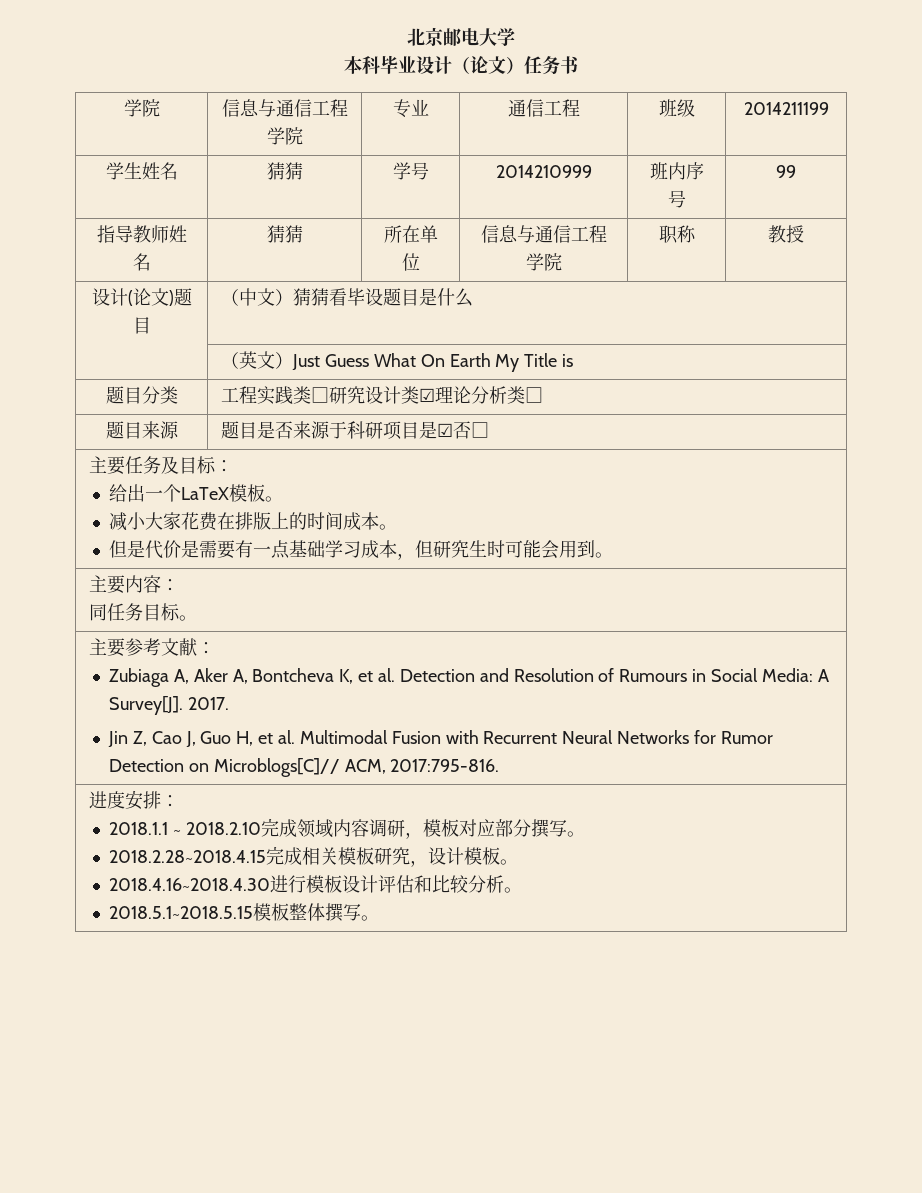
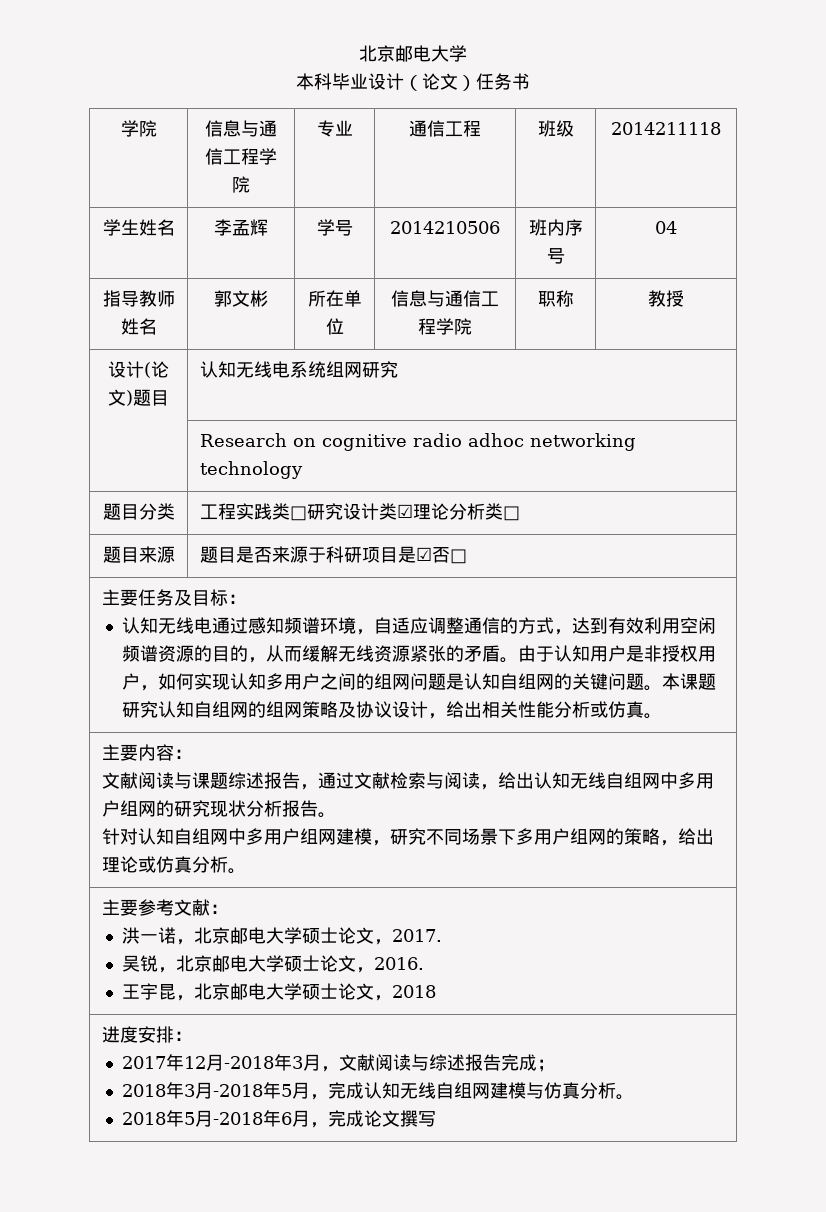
[743,102,829,115] 2014211199 -> [611,122,721,135] 2014211118
[266,162,303,180] 猜猜 -> [214,219,268,236] 李孟辉
[495,165,592,178] 2014210999 -> [390,221,500,234] 2014210506
[776,165,796,178] 99 -> [655,221,677,234] 04
[266,225,303,243] 猜猜 -> [214,290,268,307] 郭文彬
[221,288,474,307] [221,351,574,372] （中文）猜猜看毕设题目是什么 // | （英文）Just Guess What On Earth My Title is -> [200,361,399,378] [200,433,637,451] [200,461,304,479] 认知无线电系统组网研究 // | Research on cognitive radio adhoc networking technology
[108,484,283,502] [108,512,397,531] [108,540,613,560] [89,575,180,594] [89,603,198,621] [89,638,216,657] [108,668,829,687] [108,696,229,715] [107,730,773,748] [108,758,500,777] [89,790,180,810] [108,818,585,839] [108,846,518,867] [108,875,522,893] [108,903,379,922] 给出一个LaTeX模板。 // 减小大家花费在排版上的时间成本。 // 但是代价是需要有一点基础学习成本，但研究生时可能会用到。 // 主要内容： // 同任务目标。 // 主要参考文献： // Zubiaga A, Aker A, Bontcheva K, et al. Detection and Resolution of Rumours in Social Media: A Survey[J]. 2017. // Jin Z, Cao J, Guo H, et al. Multimodal Fusion with Recurrent Neural Networks for Rumor Detection on Microblogs[C]// ACM, 2017:795-816. // 进度安排： // 2018.1.1 ~ 2018.2.10完成领域内容调研，模板对应部分撰写。 // 2018.2.28~2018.4.15完成相关模板研究，设计模板。 // 2018.4.16~2018.4.30进行模板设计评估和比较分析。 // 2018.5.1~2018.5.15模板整体撰写。 -> [122,617,717,635] [122,645,717,663] [122,673,717,691] [122,701,663,719] [102,744,193,761] [102,772,715,790] [102,800,337,818] [102,828,715,846] [102,856,247,874] [102,899,229,916] [122,927,443,945] [122,955,425,973] [122,983,437,1001] [102,1026,193,1043] [122,1054,556,1072] [122,1082,635,1100] [122,1110,437,1128] 认知无线电通过感知频谱环境，自适应调整通信的方式，达到有效利用空闲频谱资源的目的，从而缓解无线资源紧张的矛盾。由于认知用户是非授权用户，如何实现认知多用户之间的组网问题是认知自组网的关键问题。本课题研究认知自组网的组网策略及协议设计，给出相关性能分析或仿真。 // 主要内容： // 文献阅读与课题综述报告，通过文献检索与阅读，给出认知无线自组网中多用户组网的研究现状分析报告。 // 针对认知自组网中多用户组网建模，研究不同场景下多用户组网的策略，给出理论或仿真分析。 // 主要参考文献： // 洪一诺，北京邮电大学硕士论文，2017. // 吴锐，北京邮电大学硕士论文，2016. // 王宇昆，北京邮电大学硕士论文，2018 // 进度安排： // 2017年12月-2018年3月，文献阅读与综述报告完成； // 2018年3月-2018年5月，完成认知无线自组网建模与仿真分析。 // 2018年5月-2018年6月，完成论文撰写

